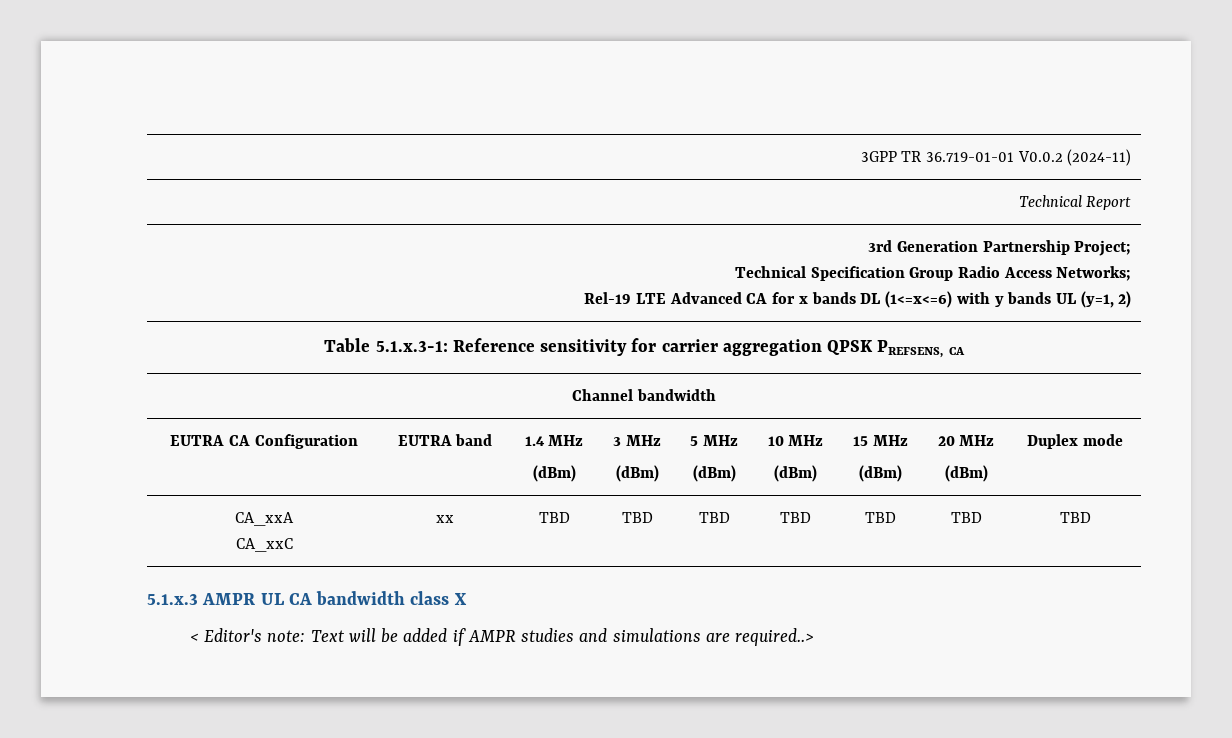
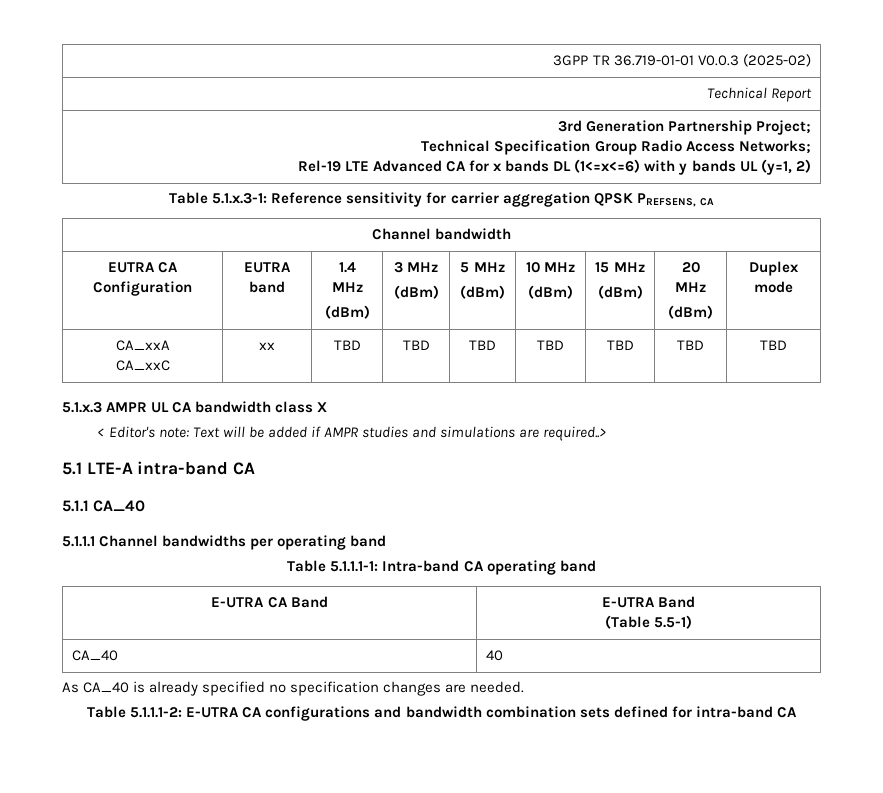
[1017,149,1132,166] V0.0.2 (2024-11) -> [697,54,811,67] V0.0.3 (2025-02)
(815, 637) none -> [62,461,256,475] [62,500,146,512] [62,535,387,550] [287,560,596,575] [211,596,328,608] [601,596,696,608] [604,615,693,629] [72,650,119,661] [486,650,504,661] [62,681,525,696] [87,706,797,721] // 5.1 LTE-A intra-band CA // 5.1.1 CA_40 // 5.1.1.1 Channel bandwidths per operating band // Table 5.1.1.1-1: Intra-band CA operating band // E-UTRA CA Band | E-UTRA Band // (Table 5.5-1) // CA_40 | 40 // As CA_40 is already specified no specification changes are needed. // Table 5.1.1.1-2: E-UTRA CA configurations and bandwidth combination sets defined for intra-band CA

